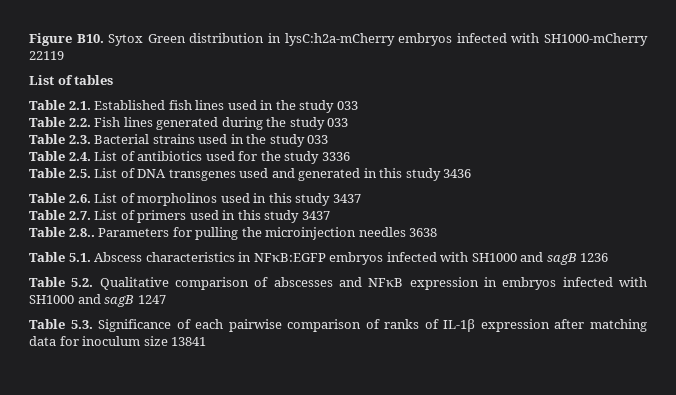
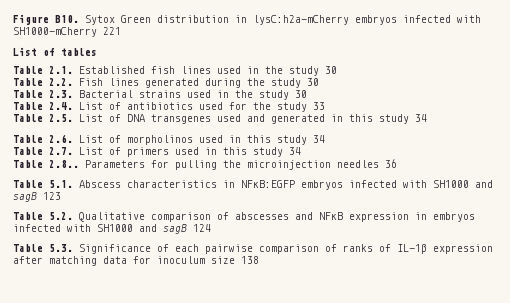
[29,51,64,60] 22119 -> [103,27,121,35] 221
[336,101,358,110] 033 -> [325,66,337,74] 30
[327,118,349,127] 033 -> [307,78,319,86] 30
[307,135,329,144] 033 -> [295,90,307,98] 30
[321,152,350,161] 3336 -> [313,102,325,110] 33
[443,169,472,178] 3436 -> [415,114,427,122] 34
[332,194,361,203] 3437 -> [313,135,325,143] 34
[301,211,330,220] 3437 -> [289,147,301,155] 34
[409,228,438,237] 3638 -> [385,159,397,168] 36
[580,253,609,262] 1236 -> [43,192,61,200] 123
[137,295,166,304] 1247 -> [193,224,211,232] 124
[171,337,207,346] 13841 -> [241,256,259,264] 138

